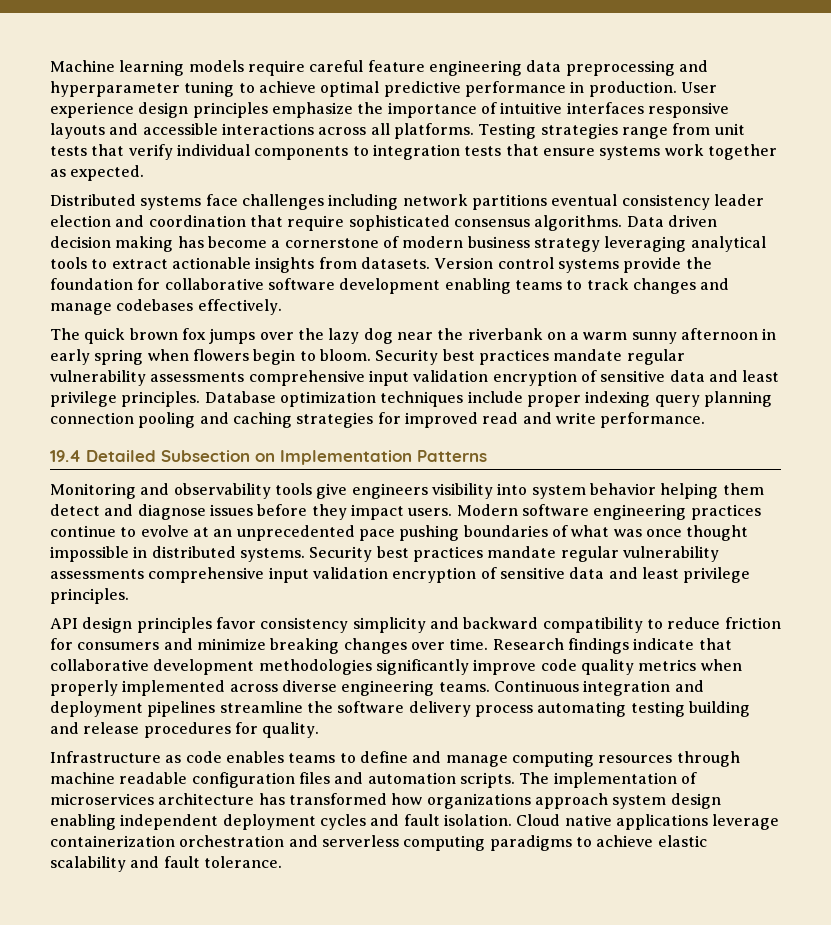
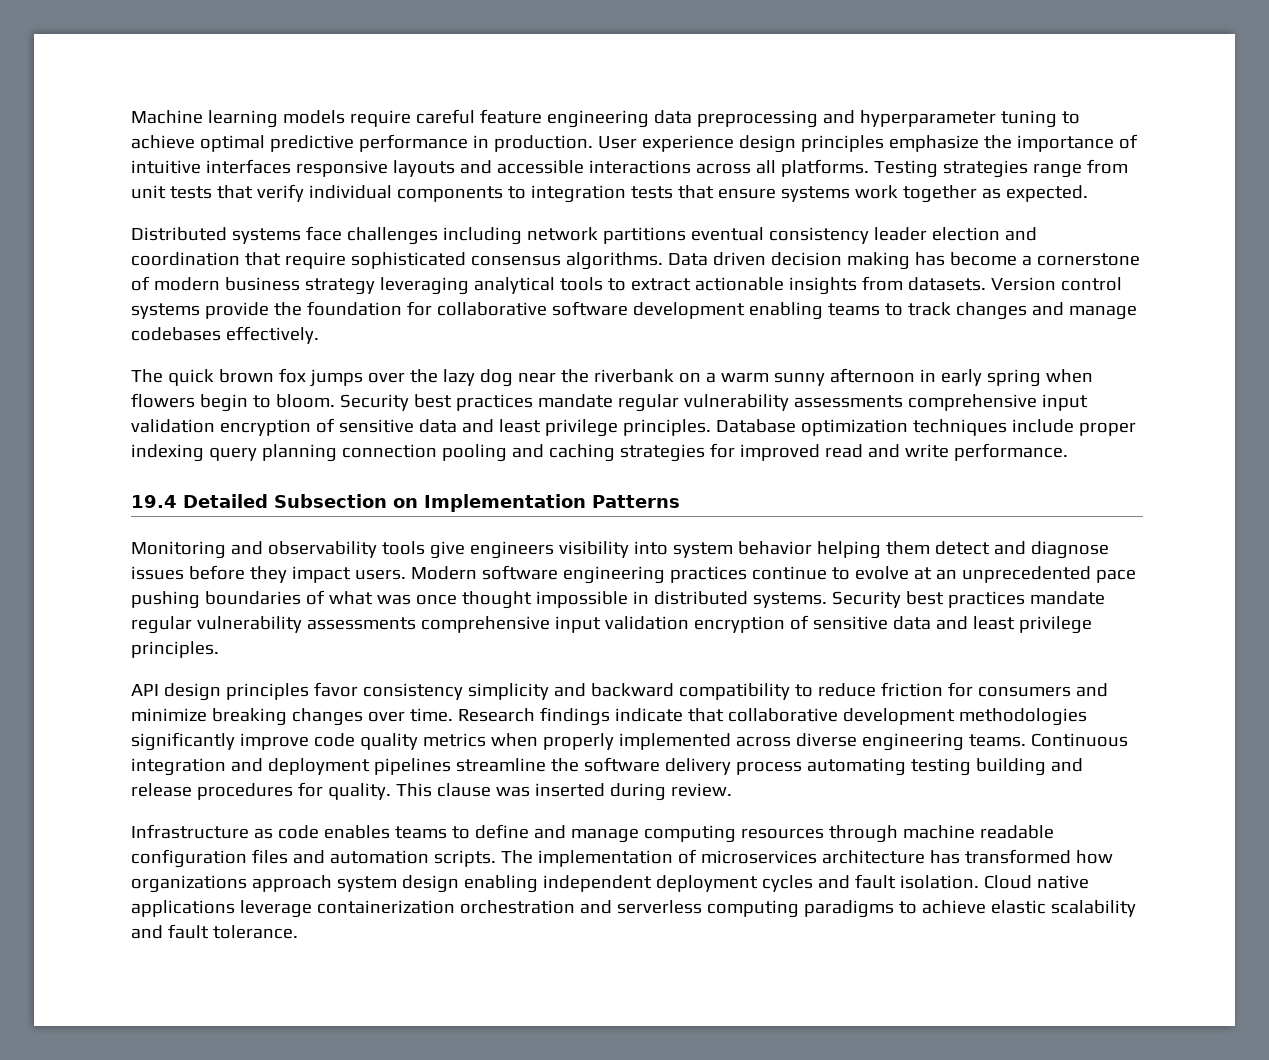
(320, 730) none -> [395,783,732,801] This clause was inserted during review.

